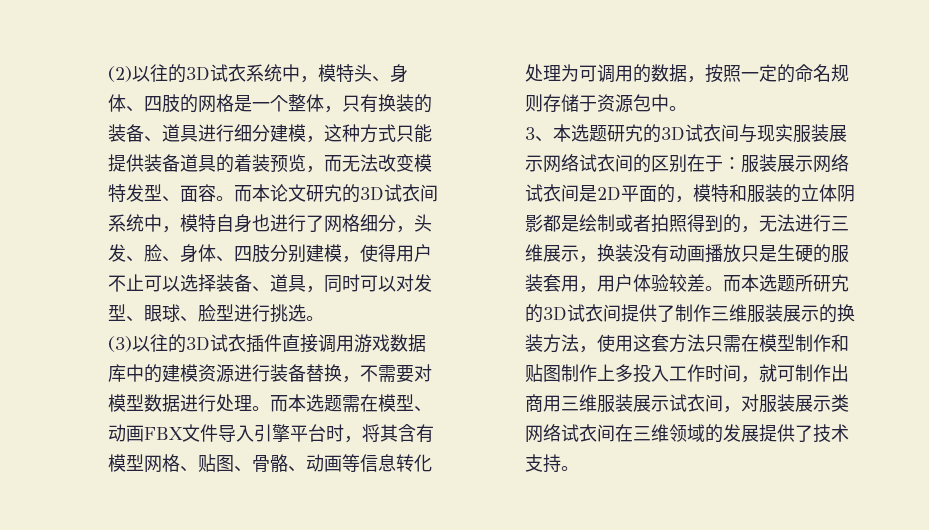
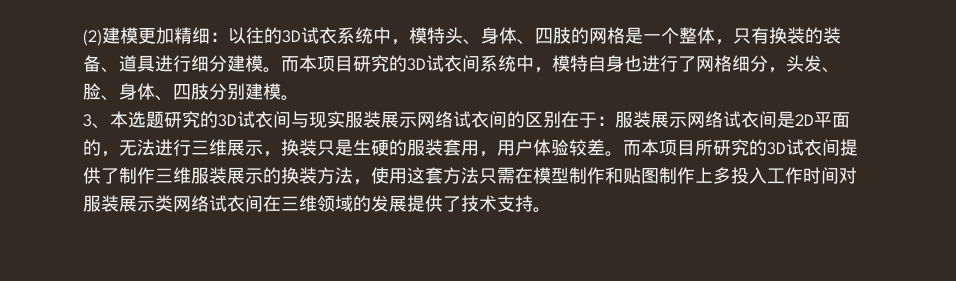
(132, 74) none -> [101,27,228,44] 建模更加精细：
[305,124,432,143] [107,154,432,173] [107,184,342,202] ，这种方式只能提供装备道具的着装预览，而无法改变模特发型、面容。而本论文研宄 -> [262,55,389,73] 。而本项目研究
[341,244,432,263] [107,274,432,293] [107,304,324,323] [107,334,426,353] [107,364,432,383] [107,394,432,412] [107,424,434,443] [107,454,432,473] [524,64,849,83] [524,94,669,113] ，使得用户不止可以选择装备、道具，同时可以对发型、眼球、脸型进行挑选。 // (3)以往的3D试衣插件直接调用游戏数据库中的建模资源进行装备替换，不需要对模型数据进行处理。而本选题需在模型、动画FBX文件导入引擎平台时，将其含有模型网格、贴图、骨骼、动画等信息转化处理为可调用的数据，按照一定的命名规则存储于资源包中 -> (281, 91) none
[624,124,643,142] 宄 -> [181,111,200,128] 究
[692,184,855,203] [524,214,759,233] 模特和服装的立体阴影都是绘制或者拍照得到的， -> (119, 154) none
[632,244,741,263] 没有动画播放 -> (317, 147) none
[758,274,849,292] 选题所研宄 -> [658,139,749,156] 项目所研究
[740,364,849,383] [524,394,741,413] ，就可制作出商用三维服装展示试衣间， -> (839, 175) none

